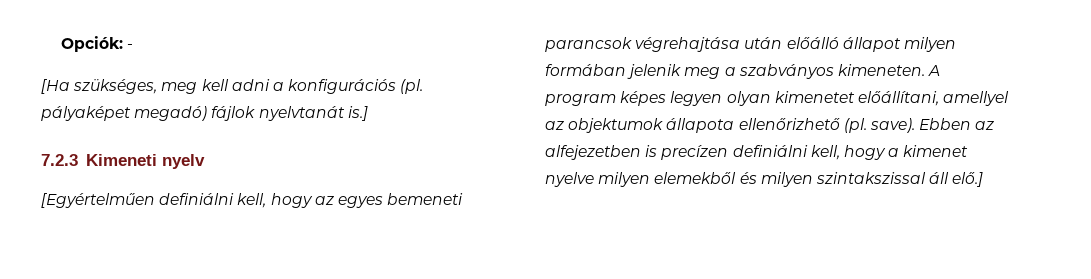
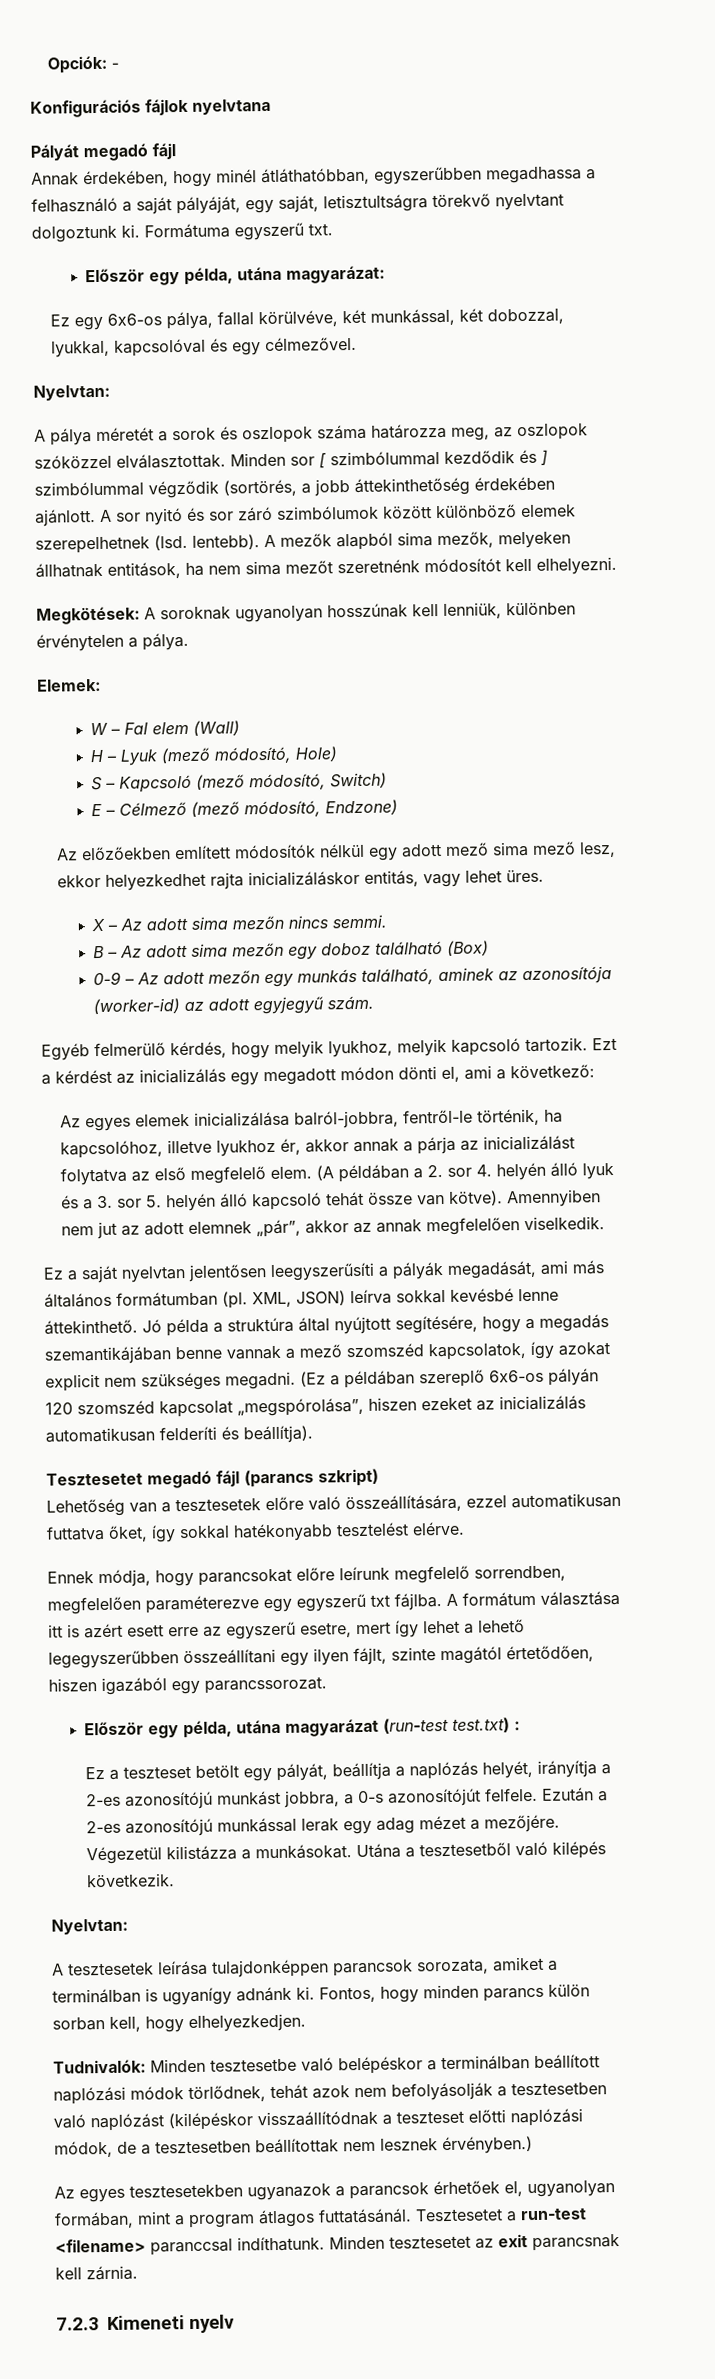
[41,79,424,94] [41,106,368,121] [41,154,205,169] [41,193,464,208] [545,37,956,52] [545,64,941,79] [545,91,1010,106] [545,118,995,133] [545,145,969,160] [545,172,984,187] [Ha szükséges, meg kell adni a konfigurációs (pl. pályaképet megadó) fájlok nyelvtanát is.] // 7.2.3 Kimeneti nyelv // [Egyértelműen definiálni kell, hogy az egyes bemeneti parancsok végrehajtása után előálló állapot milyen formában jelenik meg a szabványos kimeneten. A program képes legyen olyan kimenetet előállítani, amellyel az objektumok állapota ellenőrizhető (pl. save). Ebben az alfejezetben is precízen definiálni kell, hogy a kimenet nyelve milyen elemekből és milyen szintakszissal áll elő.] -> [30,98,271,118] [30,143,176,162] [31,166,596,188] [31,193,564,215] [31,222,333,243] [85,265,386,286] [49,308,564,331] [50,336,357,358] [33,384,110,401] [34,423,588,446] [34,449,548,469] [34,476,555,499] [35,504,576,527] [35,531,571,554] [35,556,617,579] [36,602,576,625] [36,632,189,652] [37,678,101,692] [90,720,241,736] [90,746,338,766] [91,772,388,793] [91,799,399,818] [55,841,616,861] [56,869,544,891] [91,914,388,932] [93,940,490,960] [93,966,613,988] [93,995,375,1015] [41,1037,617,1061] [41,1064,595,1086] [59,1108,563,1132] [59,1135,575,1159] [59,1162,614,1186] [60,1189,601,1212] [60,1216,605,1240] [43,1260,605,1284] [44,1288,559,1309] [44,1314,609,1337] [44,1341,610,1365] [45,1368,599,1392] [45,1395,586,1418] [45,1425,313,1444] [46,1468,379,1489] [46,1492,621,1517] [46,1521,465,1543] [47,1565,566,1588] [47,1590,620,1615] [48,1619,525,1640] [48,1645,594,1669] [48,1676,327,1696] [84,1717,521,1739] [84,1760,611,1782] [85,1787,608,1810] [85,1814,560,1837] [85,1841,606,1865] [85,1873,175,1888] [51,1918,128,1935] [52,1956,558,1978] [52,1984,590,2006] [52,2013,306,2033] [53,2054,600,2075] [53,2082,607,2105] [53,2108,583,2132] [54,2136,533,2158] [54,2180,615,2203] [54,2207,587,2229] [55,2234,620,2256] [55,2265,138,2281] [56,2314,235,2334] Konfigurációs fájlok nyelvtana // Pályát megadó fájl // Annak érdekében, hogy minél átláthatóbban, egyszerűbben megadhassa a felhasználó a saját pályáját, egy saját, letisztultságra törekvő nyelvtant dolgoztunk ki. Formátuma egyszerű txt. // Először egy példa, utána magyarázat: // Ez egy 6x6-os pálya, fallal körülvéve, két munkással, két dobozzal, lyukkal, kapcsolóval és egy célmezővel. // Nyelvtan: // A pálya méretét a sorok és oszlopok száma határozza meg, az oszlopok szóközzel elválasztottak. Minden sor [ szimbólummal kezdődik és ] szimbólummal végződik (sortörés, a jobb áttekinthetőség érdekében ajánlott. A sor nyitó és sor záró szimbólumok között különböző elemek szerepelhetnek (lsd. lentebb). A mezők alapból sima mezők, melyeken állhatnak entitások, ha nem sima mezőt szeretnénk módosítót kell elhelyezni. // Megkötések: A soroknak ugyanolyan hosszúnak kell lenniük, különben érvénytelen a pálya. // Elemek: // W – Fal elem (Wall) // H – Lyuk (mező módosító, Hole) // S – Kapcsoló (mező módosító, Switch) // E – Célmező (mező módosító, Endzone) // Az előzőekben említett módosítók nélkül egy adott mező sima mező lesz, ekkor helyezkedhet rajta inicializáláskor entitás, vagy lehet üres. // X – Az adott sima mezőn nincs semmi. // B – Az adott sima mezőn egy doboz található (Box) // 0-9 – Az adott mezőn egy munkás található, aminek az azonosítója (worker-id) az adott egyjegyű szám. // Egyéb felmerülő kérdés, hogy melyik lyukhoz, melyik kapcsoló tartozik. Ezt a kérdést az inicializálás egy megadott módon dönti el, ami a következő: // Az egyes elemek inicializálása balról-jobbra, fentről-le történik, ha kapcsolóhoz, illetve lyukhoz ér, akkor annak a párja az inicializálást folytatva az első megfelelő elem. (A példában a 2. sor 4. helyén álló lyuk és a 3. sor 5. helyén álló kapcsoló tehát össze van kötve). Amennyiben nem jut az adott elemnek „pár”, akkor az annak megfelelően viselkedik. // Ez a saját nyelvtan jelentősen leegyszerűsíti a pályák megadását, ami más általános formátumban (pl. XML, JSON) leírva sokkal kevésbé lenne áttekinthető. Jó példa a struktúra által nyújtott segítésére, hogy a megadás szemantikájában benne vannak a mező szomszéd kapcsolatok, így azokat explicit nem szükséges megadni. (Ez a példában szereplő 6x6-os pályán 120 szomszéd kapcsolat „megspórolása”, hiszen ezeket az inicializálás automatikusan felderíti és beállítja). // Tesztesetet megadó fájl (parancs szkript) // Lehetőség van a tesztesetek előre való összeállítására, ezzel automatikusan futtatva őket, így sokkal hatékonyabb tesztelést elérve. // Ennek módja, hogy parancsokat előre leírunk megfelelő sorrendben, megfelelően paraméterezve egy egyszerű txt fájlba. A formátum választása itt is azért esett erre az egyszerű esetre, mert így lehet a lehető legegyszerűbben összeállítani egy ilyen fájlt, szinte magától értetődően, hiszen igazából egy parancssorozat. // Először egy példa, utána magyarázat (run-test test.txt) : // Ez a teszteset betölt egy pályát, beállítja a naplózás helyét, irányítja a 2-es azonosítójú munkást jobbra, a 0-s azonosítójút felfele. Ezután a 2-es azonosítójú munkással lerak egy adag mézet a mezőjére. Végezetül kilistázza a munkásokat. Utána a tesztesetből való kilépés következik. // Nyelvtan: // A tesztesetek leírása tulajdonképpen parancsok sorozata, amiket a terminálban is ugyanígy adnánk ki. Fontos, hogy minden parancs külön sorban kell, hogy elhelyezkedjen. // Tudnivalók: Minden tesztesetbe való belépéskor a terminálban beállított naplózási módok törlődnek, tehát azok nem befolyásolják a tesztesetben való naplózást (kilépéskor visszaállítódnak a teszteset előtti naplózási módok, de a tesztesetben beállítottak nem lesznek érvényben.) // Az egyes tesztesetekben ugyanazok a parancsok érhetőek el, ugyanolyan formában, mint a program átlagos futtatásánál. Tesztesetet a run-test <filename> paranccsal indíthatunk. Minden tesztesetet az exit parancsnak kell zárnia. // 7.2.3 Kimeneti nyelv

